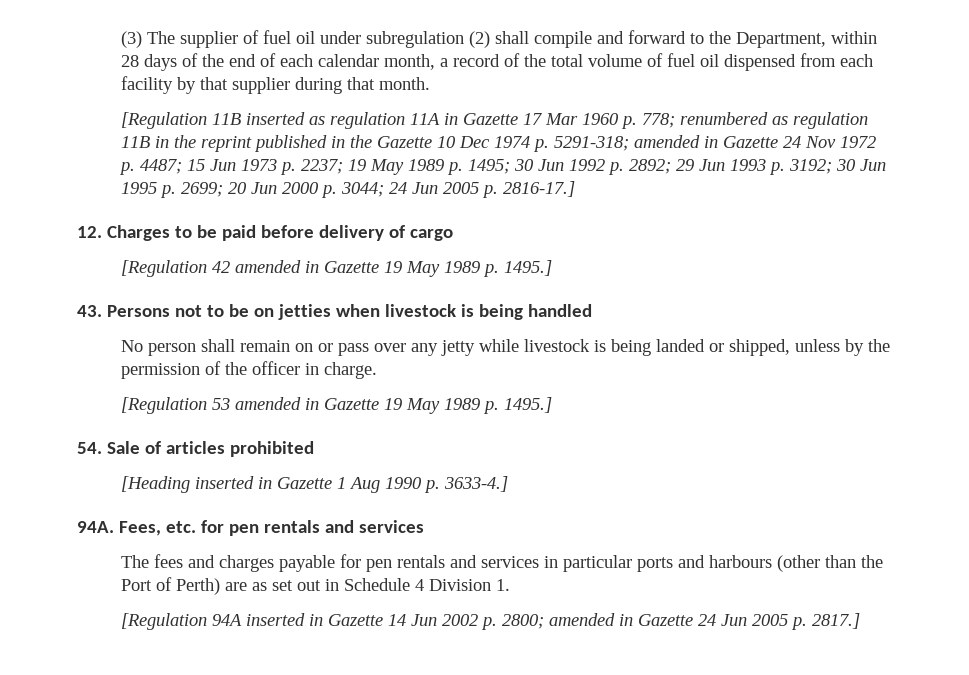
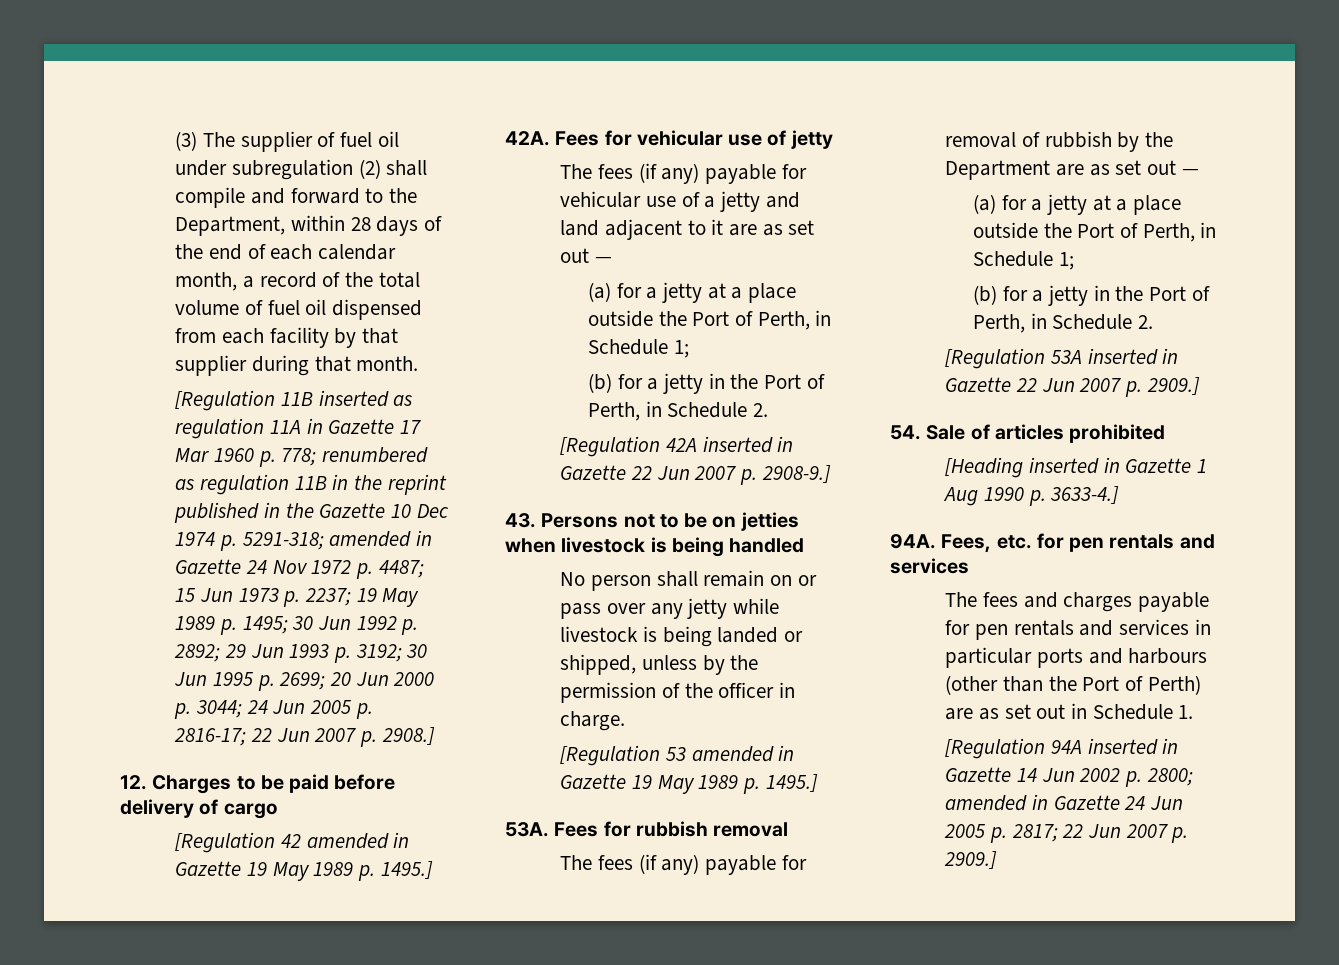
[502,181,575,197] 2816-17.] -> [174,727,435,747] 2816-17; 22 Jun 2007 p. 2908.]
(552, 268) none -> [505,130,833,149] [560,163,807,184] [560,191,800,212] [560,219,815,240] [560,248,612,263] [587,282,796,303] [587,310,832,330] [587,339,689,358] [587,373,825,394] [587,401,768,421] [560,436,794,457] [560,465,831,485] // 42A. Fees for vehicular use of jetty // The fees (if any) payable for vehicular use of a jetty and land adjacent to it are as set out — // (a) for a jetty at a place outside the Port of Perth, in Schedule 1; // (b) for a jetty in the Port of Perth, in Schedule 2. // [Regulation 42A inserted in Gazette 22 Jun 2007 p. 2908-9.]
(552, 405) none -> [505,821,789,837] [560,854,807,875] [945,131,1173,152] [945,160,1199,180] [972,194,1181,215] [972,222,1217,242] [972,251,1074,270] [972,285,1210,306] [972,313,1153,333] [945,348,1179,369] [945,377,1200,397] // 53A. Fees for rubbish removal // The fees (if any) payable for removal of rubbish by the Department are as set out — // (a) for a jetty at a place outside the Port of Perth, in Schedule 1; // (b) for a jetty in the Port of Perth, in Schedule 2. // [Regulation 53A inserted in Gazette 22 Jun 2007 p. 2909.]
[414,579,491,591] 4 Division -> (1173, 712) none
[811,613,860,629] 2817.] -> [1011,824,1189,843] [944,851,998,869] 2817; 22 Jun 2007 p. 2909.]

